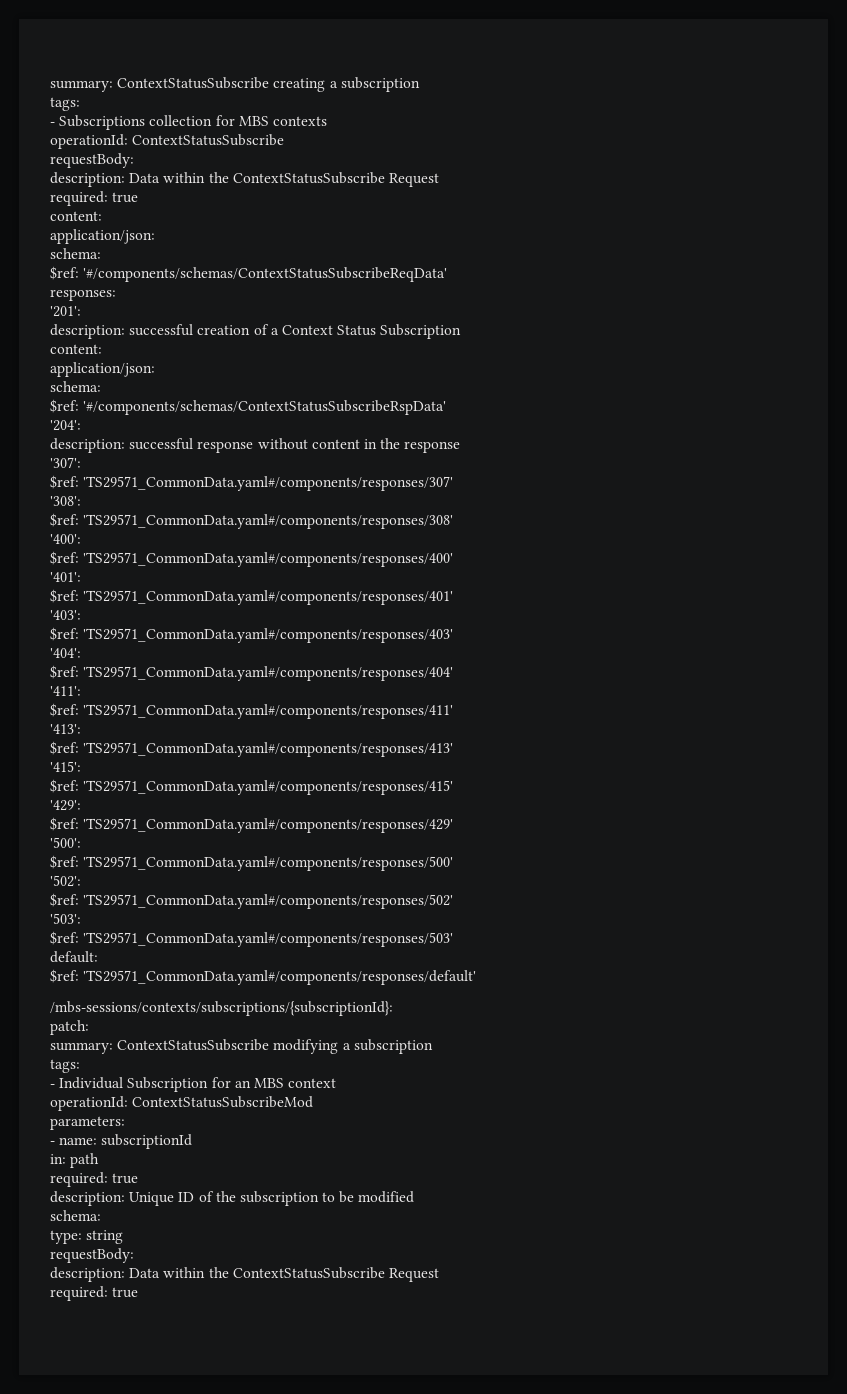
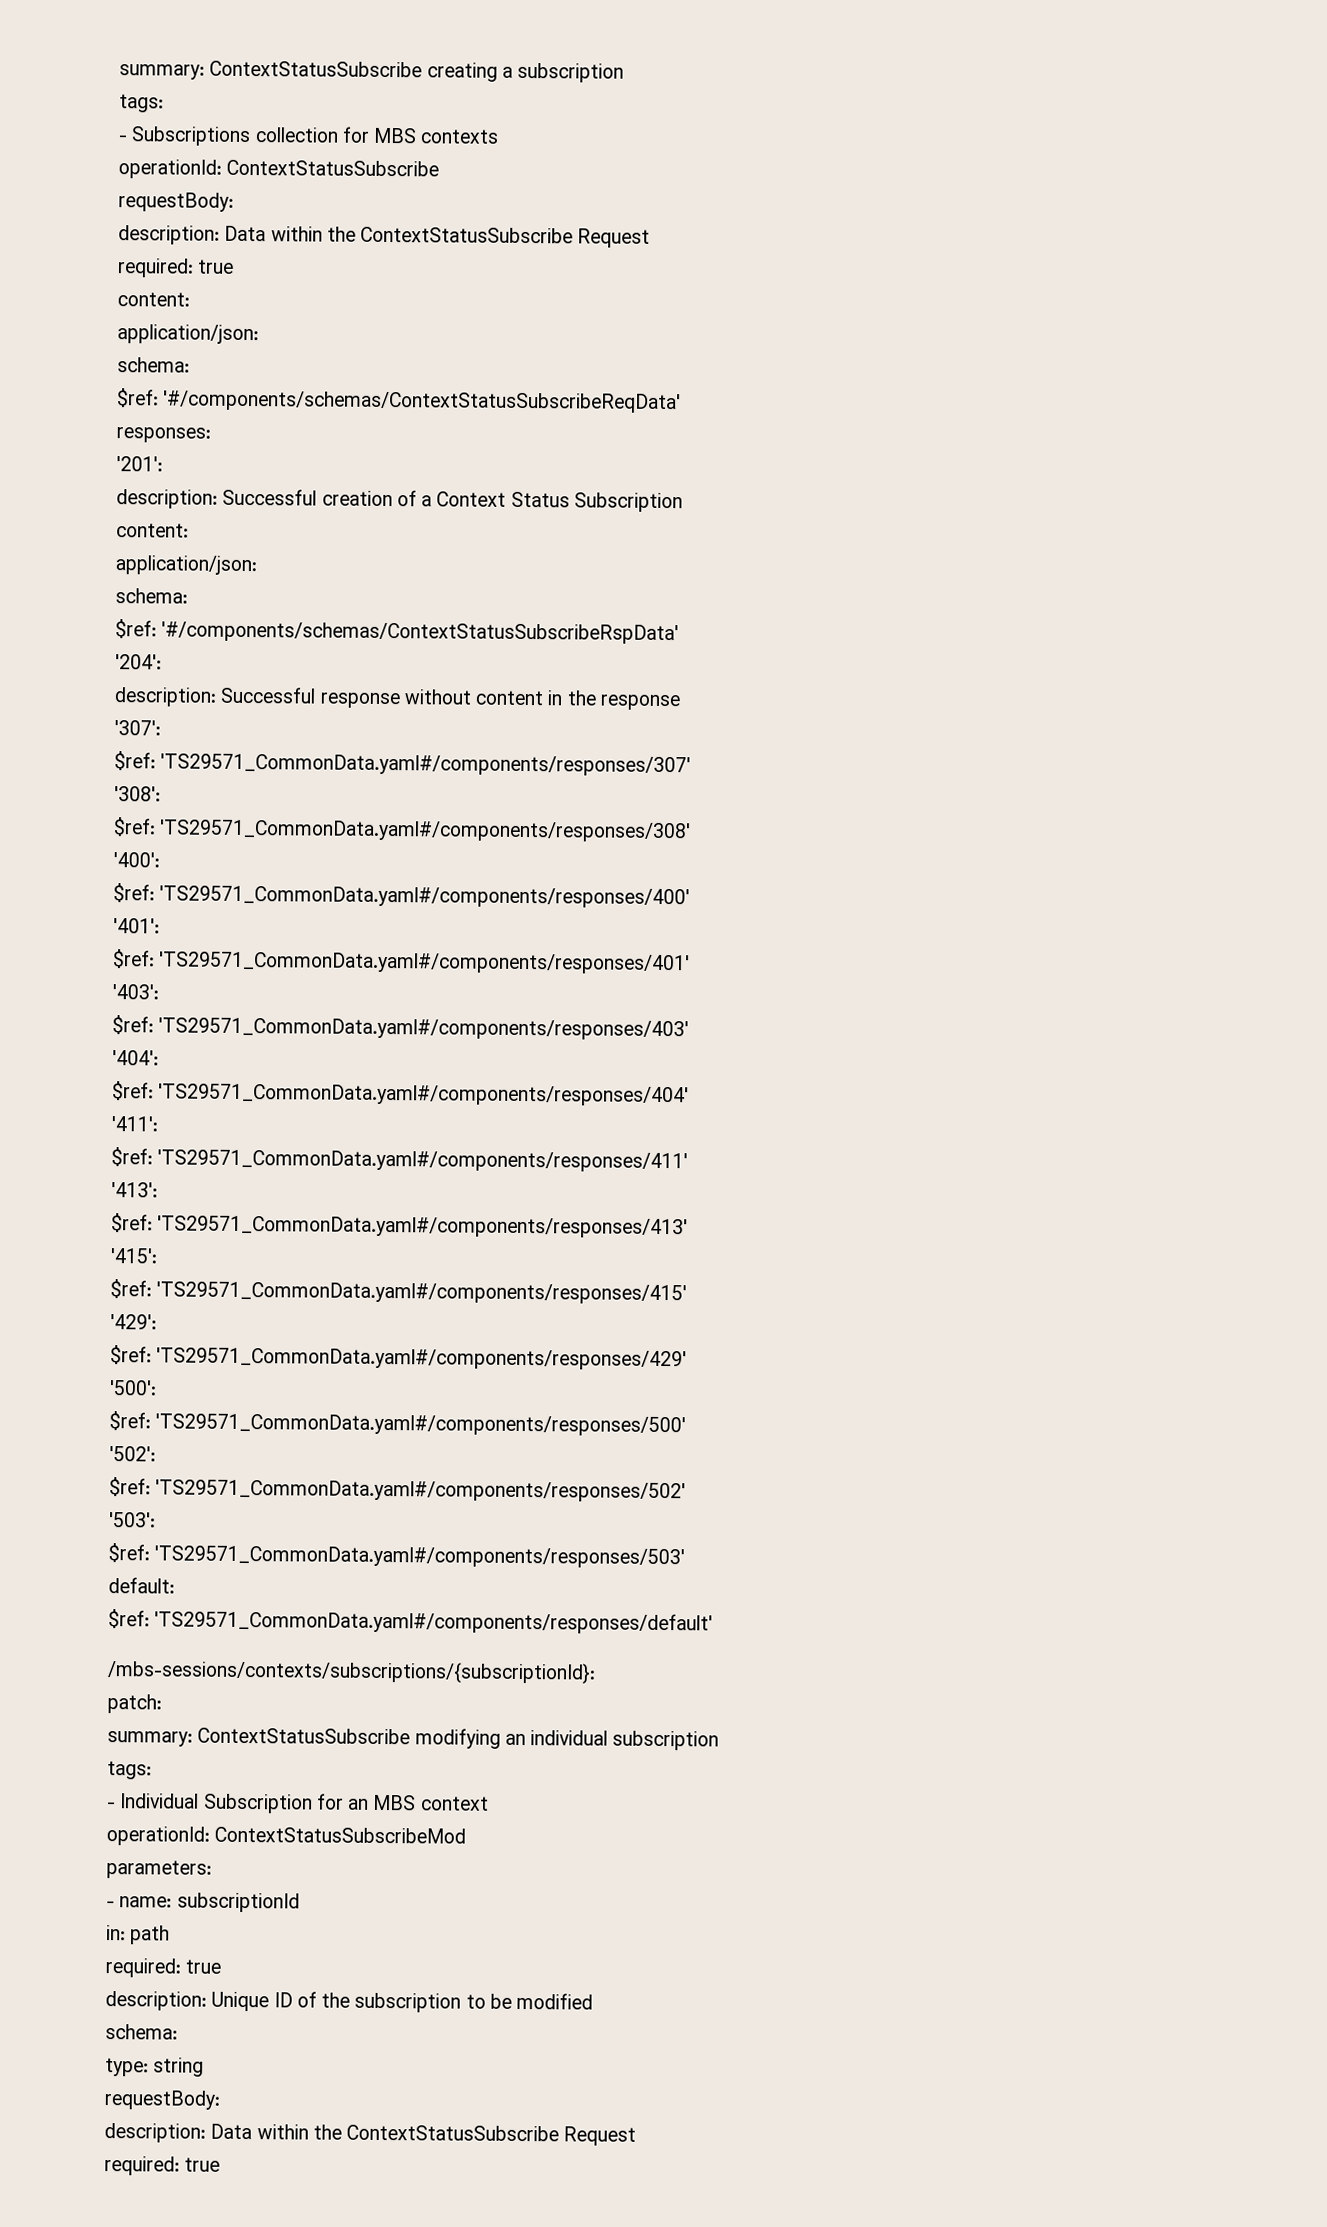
[129,324,194,336] successful -> [222,488,318,506] Successful
[129,438,194,450] successful -> [220,686,317,704] Successful
[342,1043,351,1050] a -> [504,1730,609,1746] an individual

